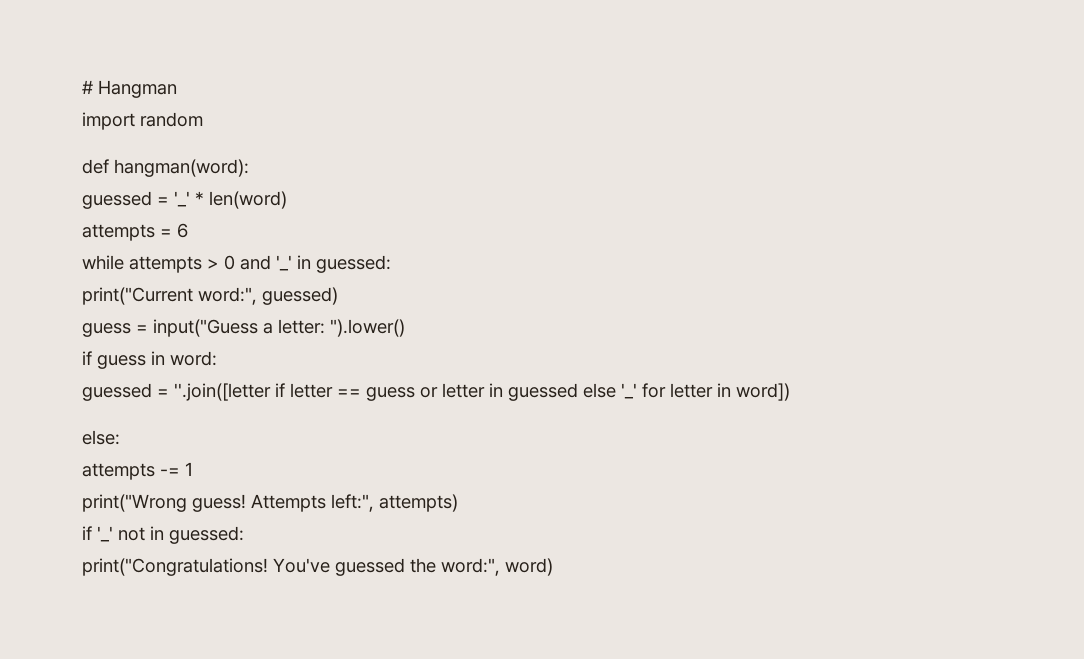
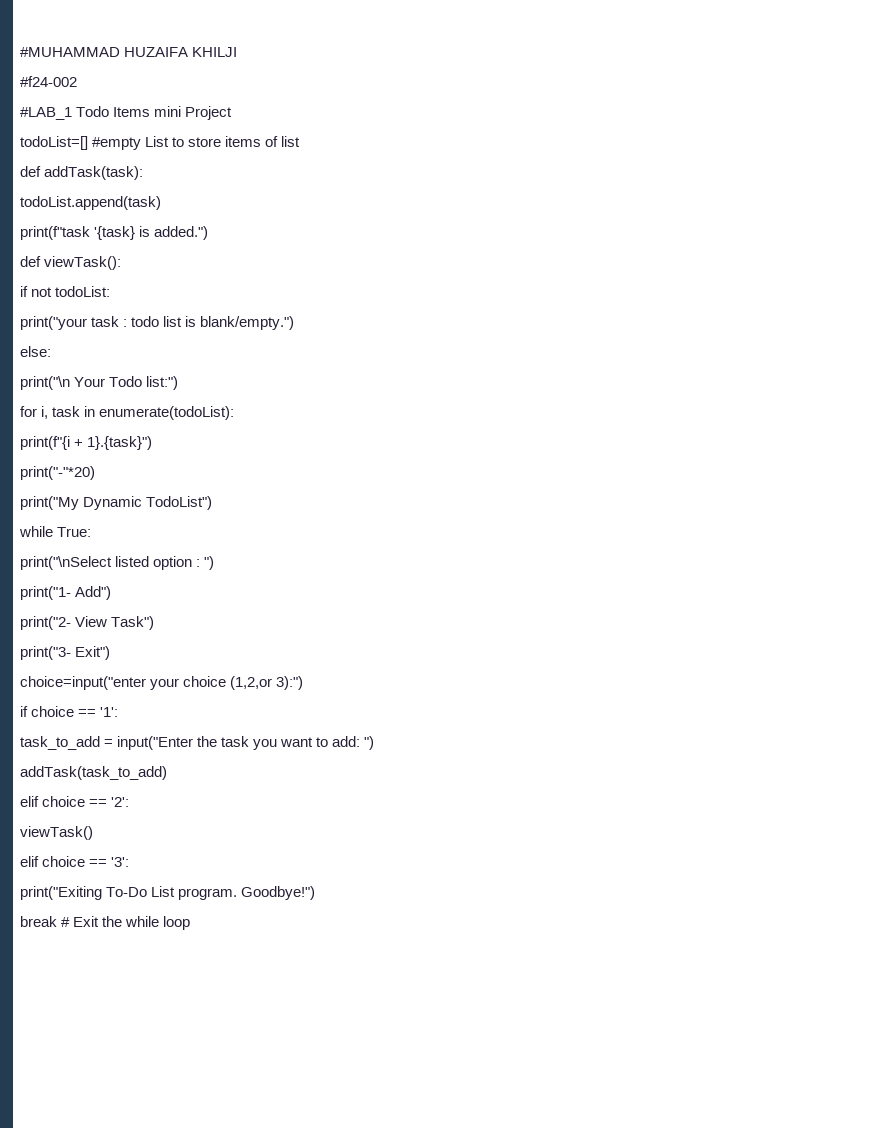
[82,80,177,98] [82,112,203,130] [82,159,249,177] [82,191,287,209] [82,223,188,241] [82,255,391,273] [82,287,338,305] [82,319,405,337] [82,351,217,369] [82,383,790,401] [82,430,120,445] [82,462,193,480] [82,494,458,512] [82,526,244,544] [82,558,553,576] # Hangman // import random // def hangman(word): // guessed = '_' * len(word) // attempts = 6 // while attempts > 0 and '_' in guessed: // print("Current word:", guessed) // guess = input("Guess a letter: ").lower() // if guess in word: // guessed = ''.join([letter if letter == guess or letter in guessed else '_' for letter in word]) // else: // attempts -= 1 // print("Wrong guess! Attempts left:", attempts) // if '_' not in guessed: // print("Congratulations! You've guessed the word:", word) -> [20,47,238,57] [20,76,77,87] [20,106,233,120] [20,136,301,150] [20,166,144,180] [20,196,161,210] [20,226,209,240] [20,256,122,270] [20,286,111,297] [20,316,295,330] [20,346,51,357] [20,376,179,390] [20,406,235,420] [20,436,153,450] [20,466,95,480] [20,496,213,510] [19,526,92,537] [20,556,215,570] [20,586,112,600] [20,616,155,630] [20,646,111,660] [20,676,304,690] [20,706,119,717] [20,736,375,750] [20,766,167,780] [20,796,130,807] [20,826,93,840] [20,856,130,867] [20,886,316,900] [20,916,191,930] #MUHAMMAD HUZAIFA KHILJI // #f24-002 // #LAB_1 Todo Items mini Project // todoList=[] #empty List to store items of list // def addTask(task): // todoList.append(task) // print(f"task '{task} is added.") // def viewTask(): // if not todoList: // print("your task : todo list is blank/empty.") // else: // print("\n Your Todo list:") // for i, task in enumerate(todoList): // print(f"{i + 1}.{task}") // print("-"*20) // print("My Dynamic TodoList") // while True: // print("\nSelect listed option : ") // print("1- Add") // print("2- View Task") // print("3- Exit") // choice=input("enter your choice (1,2,or 3):") // if choice == '1': // task_to_add = input("Enter the task you want to add: ") // addTask(task_to_add) // elif choice == '2': // viewTask() // elif choice == '3': // print("Exiting To-Do List program. Goodbye!") // break # Exit the while loop

